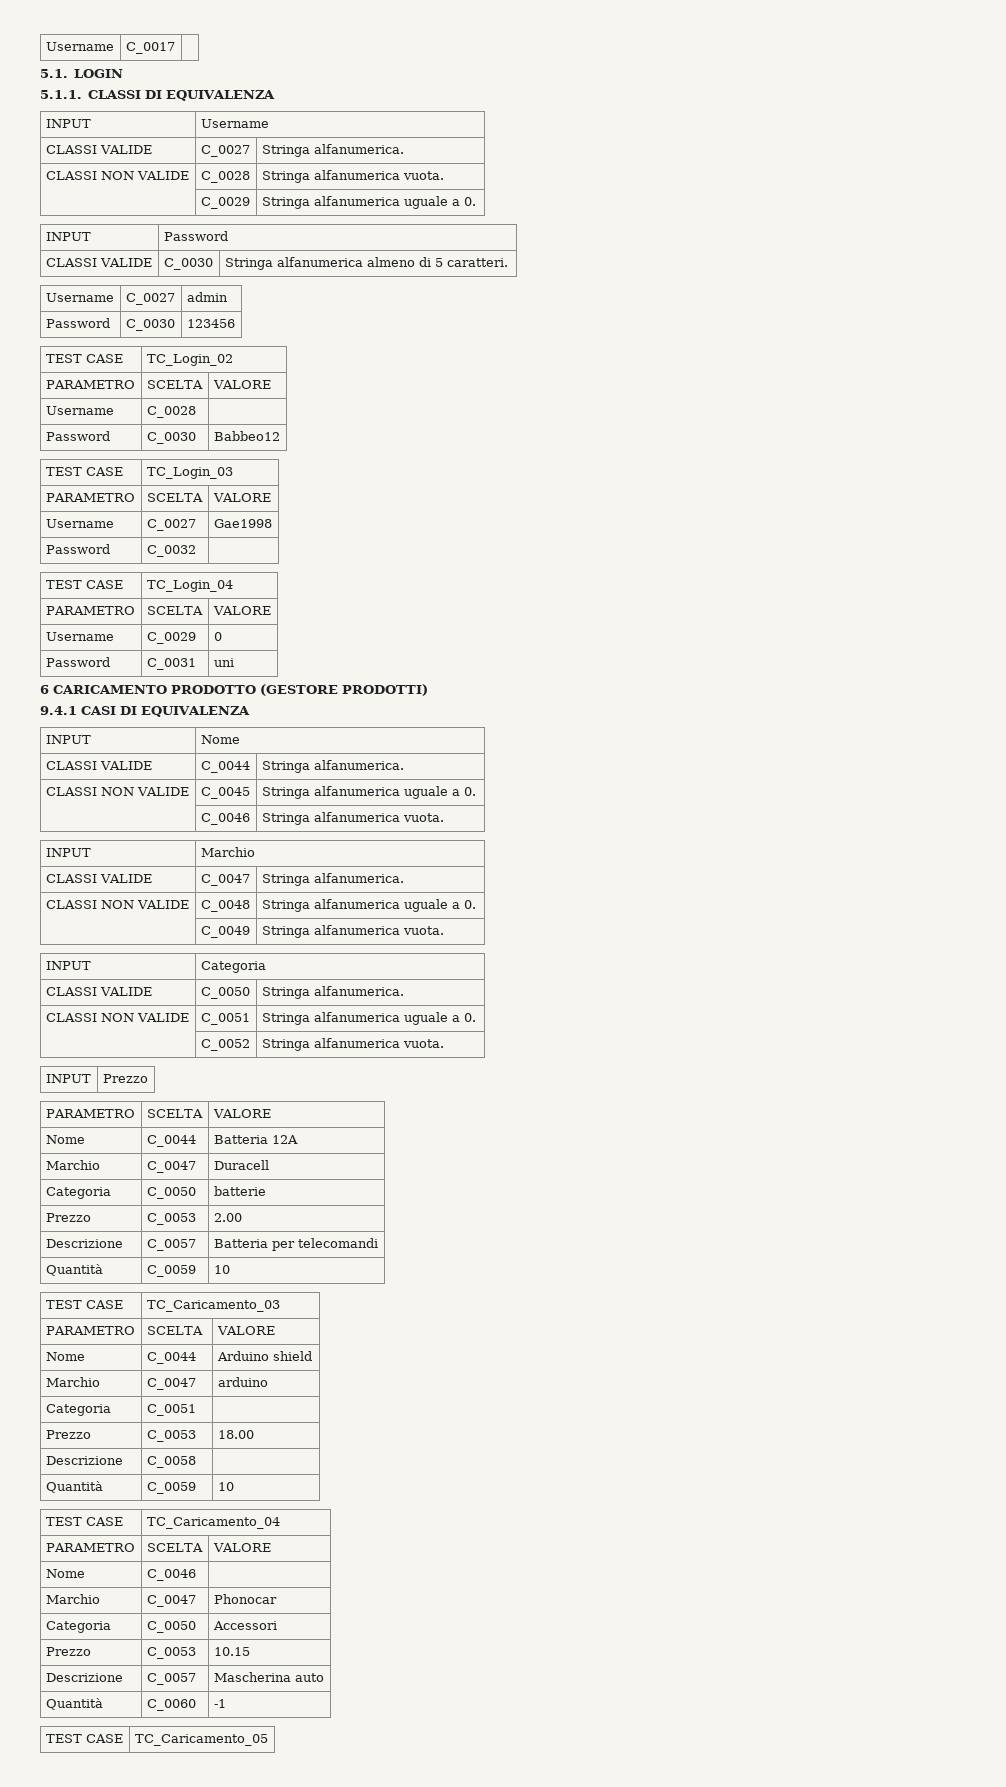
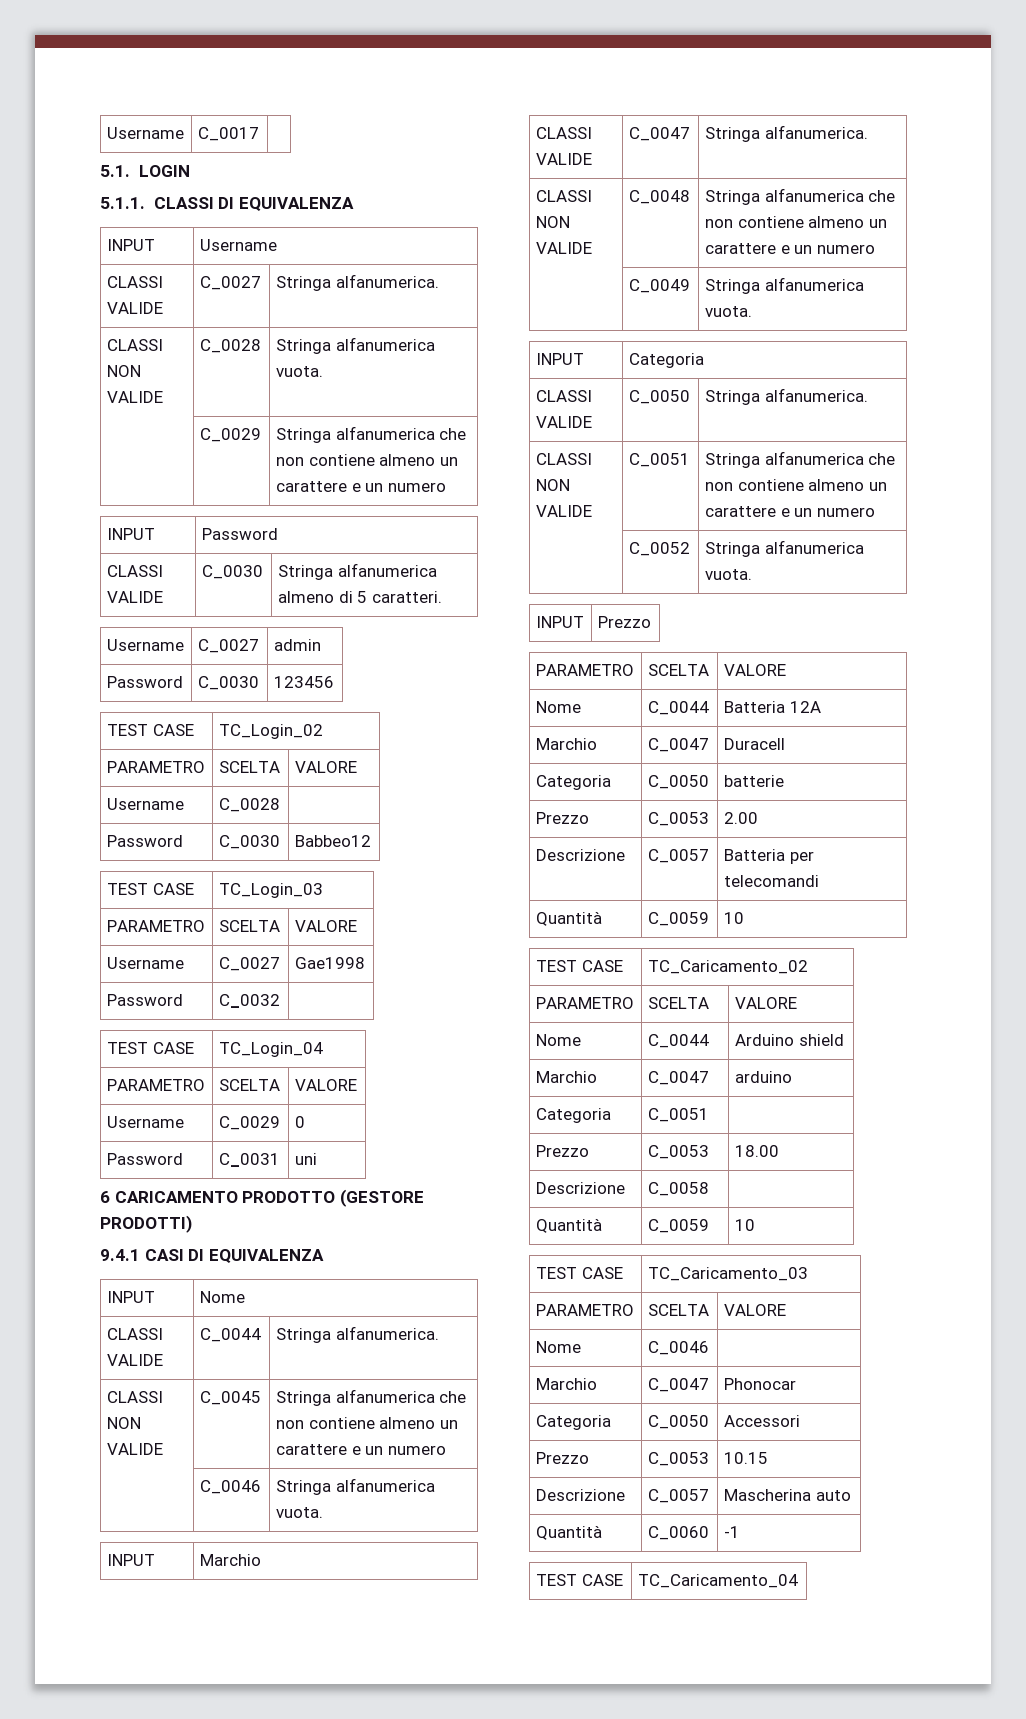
[403,196,476,209] uguale a 0. -> [439,428,467,440] [275,454,458,466] [275,481,446,492] che non contiene almeno un carattere e un numero
[403,786,476,799] uguale a 0. -> [439,1391,467,1403] [275,1417,458,1429] [275,1444,446,1455] che non contiene almeno un carattere e un numero
[403,899,476,912] uguale a 0. -> [868,190,896,202] [704,216,887,228] [704,243,875,254] che non contiene almeno un carattere e un numero
[403,1012,476,1025] uguale a 0. -> [868,453,896,465] [704,479,887,491] [704,506,875,517] che non contiene almeno un carattere e un numero
[146,1300,280,1312] TC_Caricamento_03 -> [647,960,808,974] TC_Caricamento_02
[146,1517,280,1529] TC_Caricamento_04 -> [647,1267,808,1281] TC_Caricamento_03
[134,1734,268,1746] TC_Caricamento_05 -> [637,1574,798,1588] TC_Caricamento_04

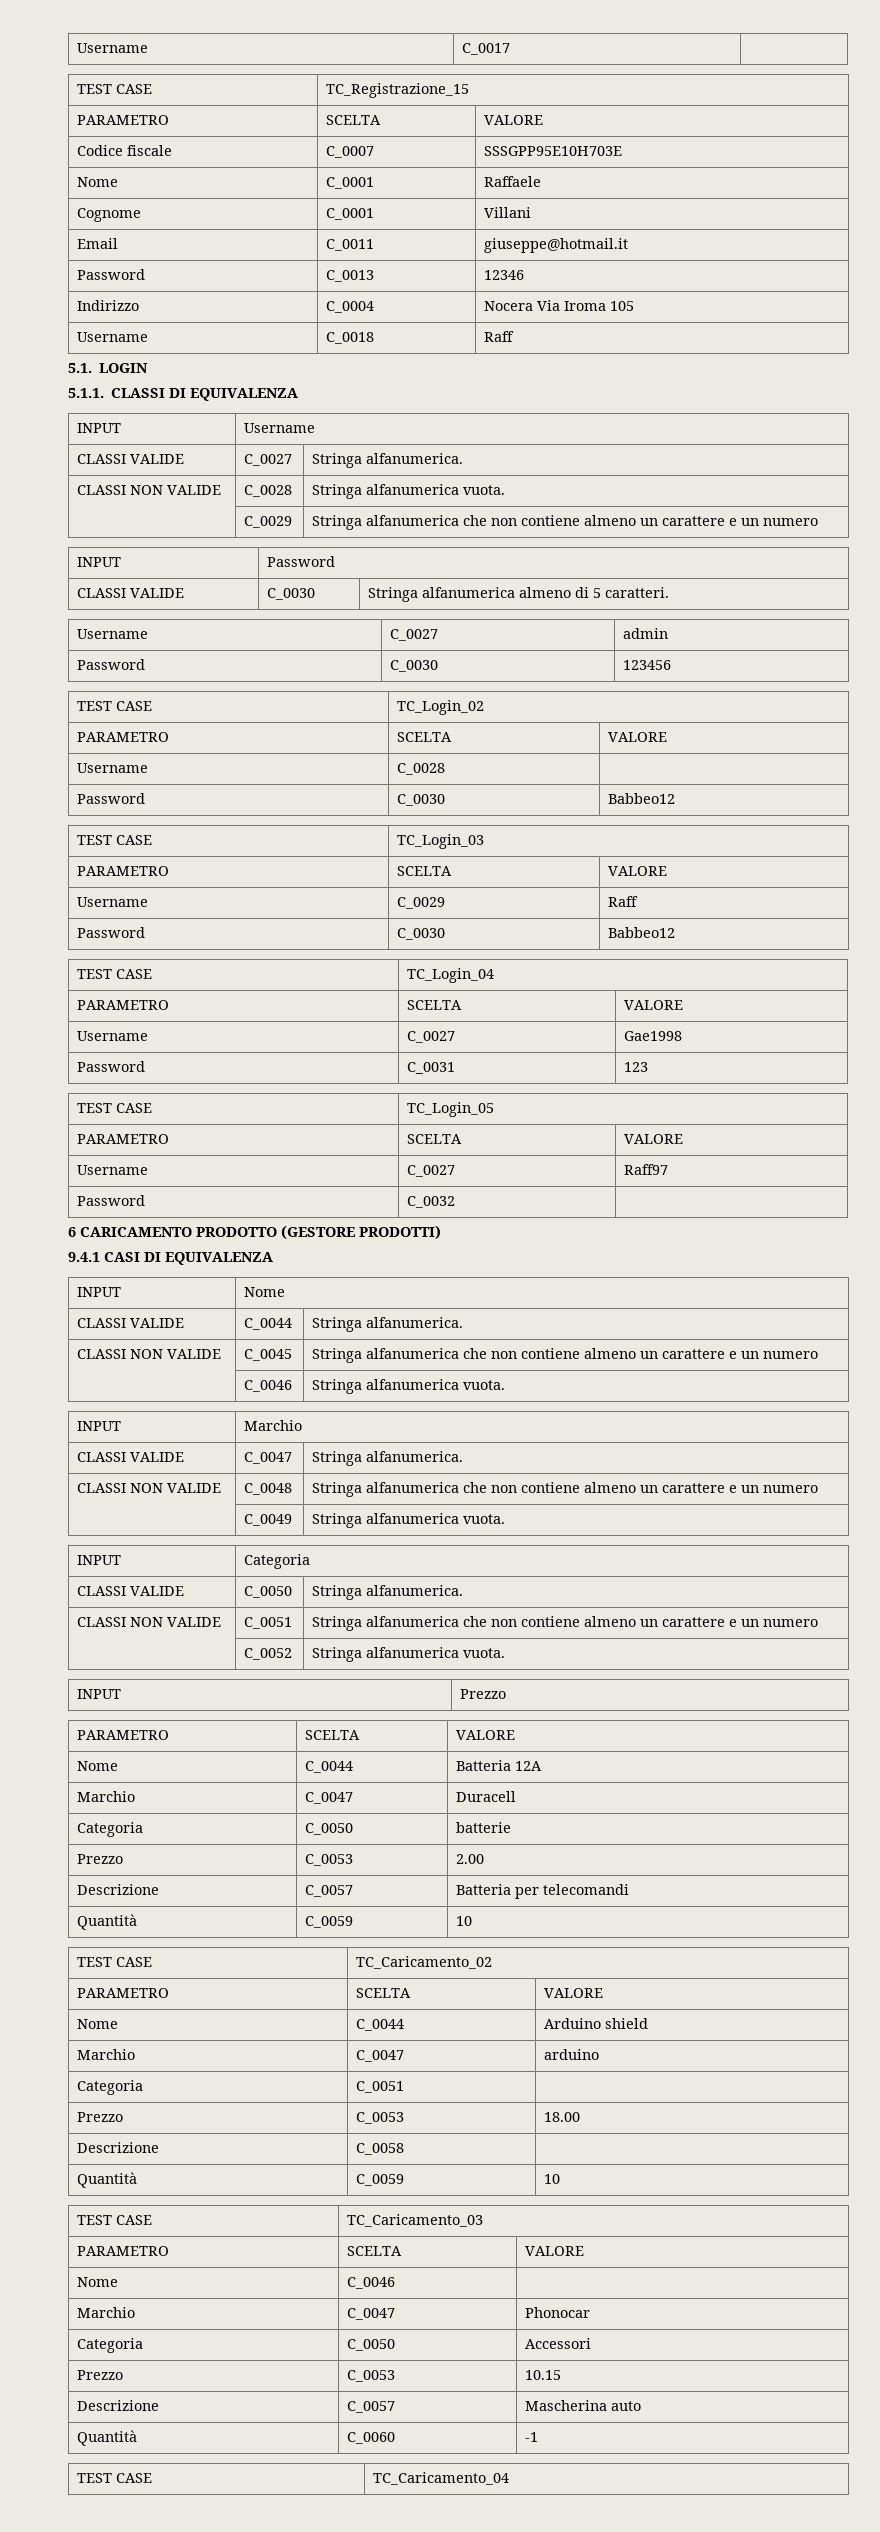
(259, 134) none -> [76,84,152,94] [325,83,469,98] [76,115,169,125] [325,115,381,125] [483,115,543,125] [76,145,172,156] [325,146,374,158] [483,146,622,156] [76,177,118,187] [325,177,374,189] [483,176,541,187] [76,208,141,222] [325,208,374,220] [483,207,531,218] [76,238,118,249] [325,239,374,251] [483,238,628,253] [76,269,145,280] [325,270,374,282] [483,270,524,280] [76,300,139,311] [325,301,374,313] [483,300,634,311] [76,332,148,342] [325,332,374,344] [483,331,514,342] // TEST CASE | TC_Registrazione_15 // PARAMETRO | SCELTA | VALORE // Codice fiscale | C_0007 | SSSGPP95E10H703E // Nome | C_0001 | Raffaele // Cognome | C_0001 | Villani // Email | C_0011 | giuseppe@hotmail.it // Password | C_0013 | 12346 // Indirizzo | C_0004 | Nocera Via Iroma 105 // Username | C_0018 | Raff
[218,957,280,971] [294,957,365,969] [106,994,183,1006] [218,994,280,1008] C_0027 | Gae1998 // Password | C_0032 | -> [396,897,445,909] [607,896,638,907] [76,927,145,938] [396,928,445,940] [607,927,675,938] C_0029 | Raff // Password | C_0030 | Babbeo12
[218,1116,280,1130] [294,1116,305,1128] C_0029 | 0 -> [406,1031,455,1043] [623,1031,682,1041] C_0027 | Gae1998
[294,1153,317,1165] uni -> [623,1062,648,1072] [76,1103,152,1113] [406,1102,494,1117] [76,1134,169,1144] [406,1134,462,1144] [623,1134,683,1144] [76,1165,148,1175] [406,1165,455,1177] [623,1164,668,1175] [76,1195,145,1206] [406,1196,455,1208] 123 // TEST CASE | TC_Login_05 // PARAMETRO | SCELTA | VALORE // Username | C_0027 | Raff97 // Password | C_0032 |

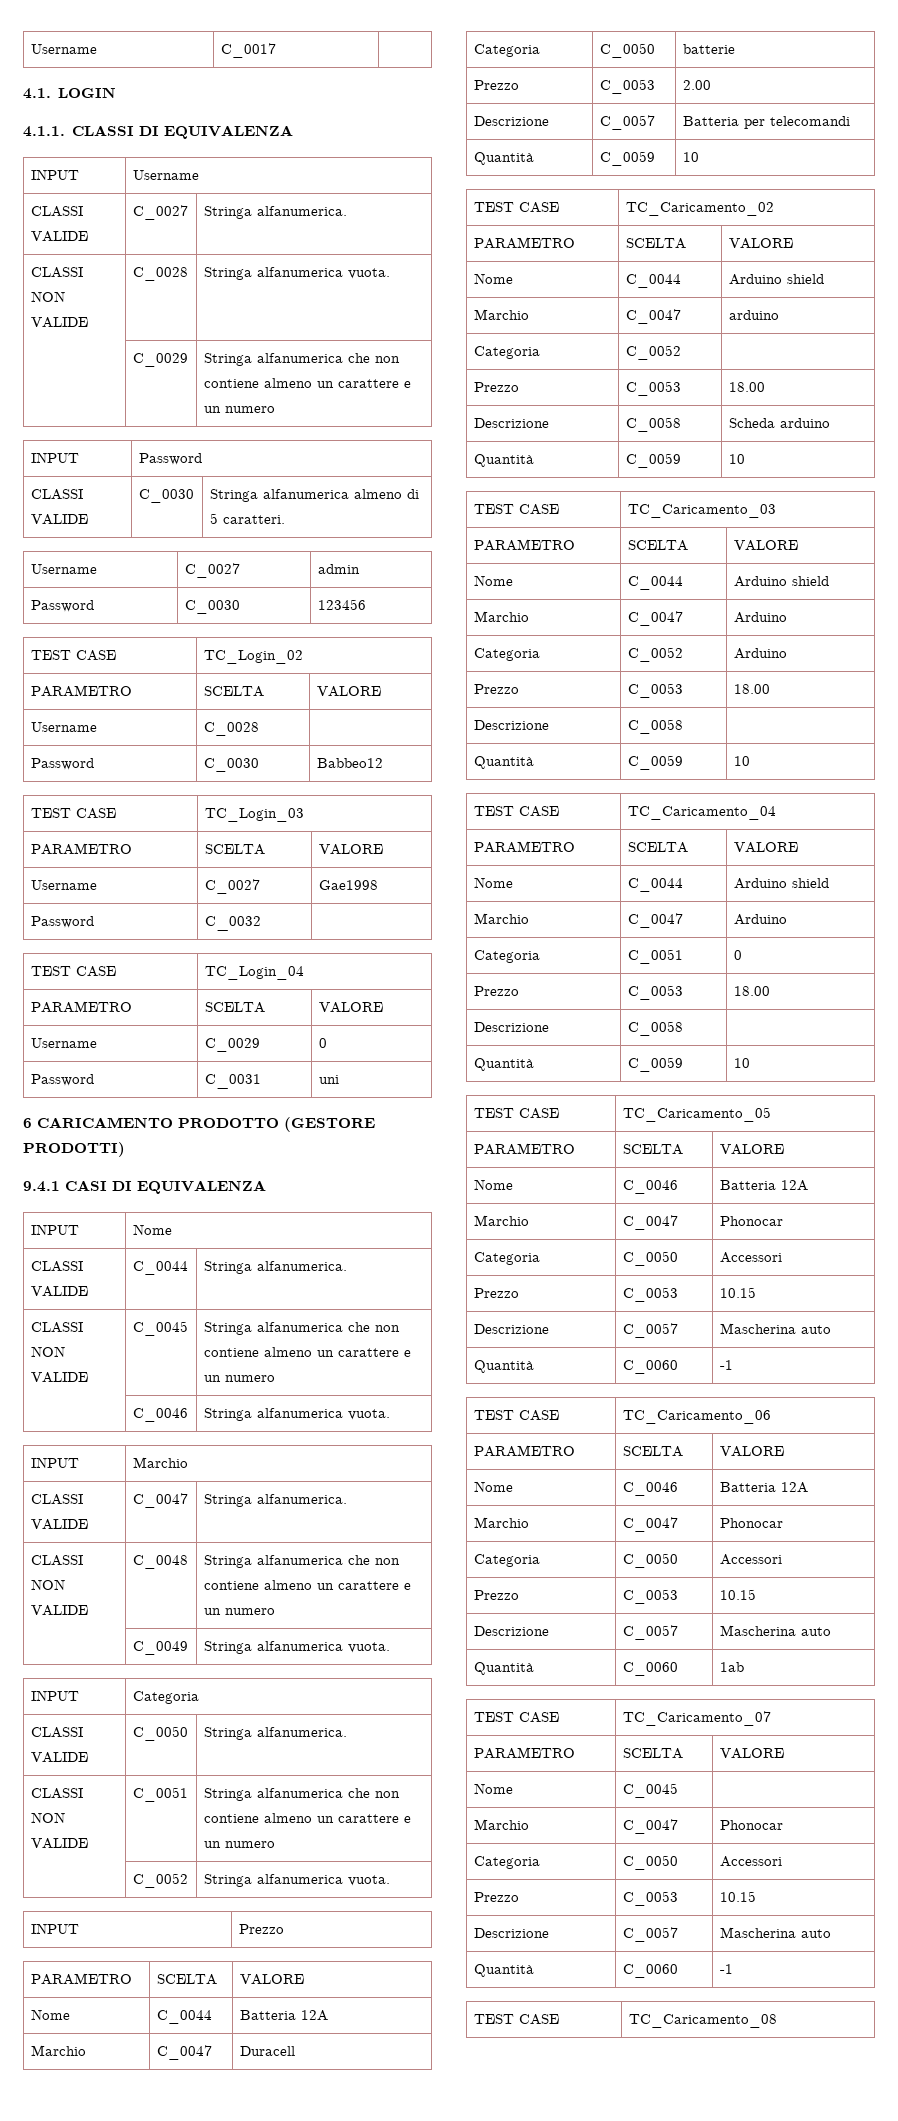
[76,84,152,94] [325,83,469,98] [76,115,169,125] [325,115,381,125] [483,115,543,125] [76,145,172,156] [325,146,374,158] [483,146,622,156] [76,177,118,187] [325,177,374,189] [483,176,541,187] [76,208,141,222] [325,208,374,220] [483,207,531,218] [76,238,118,249] [325,239,374,251] [483,238,628,253] [76,269,145,280] [325,270,374,282] [483,270,524,280] [76,300,139,311] [325,301,374,313] [483,300,634,311] [76,332,148,342] [325,332,374,344] [483,331,514,342] [68,363,92,373] // TEST CASE | TC_Registrazione_15 // PARAMETRO | SCELTA | VALORE // Codice fiscale | C_0007 | SSSGPP95E10H703E // Nome | C_0001 | Raffaele // Cognome | C_0001 | Villani // Email | C_0011 | giuseppe@hotmail.it // Password | C_0013 | 12346 // Indirizzo | C_0004 | Nocera Via Iroma 105 // Username | C_0018 | Raff // 5.1. -> [23,88,51,99] // 4.1.
[68,388,104,398] 5.1.1. -> [23,126,65,137] 4.1.1.
[396,897,445,909] [607,896,638,907] [76,927,145,938] [396,928,445,940] [607,927,675,938] C_0029 | Raff // Password | C_0030 | Babbeo12 -> [204,879,260,894] [318,880,378,890] [30,916,94,928] [204,916,261,931] C_0027 | Gae1998 // Password | C_0032 |
[406,1031,455,1043] [623,1031,682,1041] C_0027 | Gae1998 -> [204,1038,260,1052] [318,1038,327,1048] C_0029 | 0
[623,1062,648,1072] [76,1103,152,1113] [406,1102,494,1117] [76,1134,169,1144] [406,1134,462,1144] [623,1134,683,1144] [76,1165,148,1175] [406,1165,455,1177] [623,1164,668,1175] [76,1195,145,1206] [406,1196,455,1208] 123 // TEST CASE | TC_Login_05 // PARAMETRO | SCELTA | VALORE // Username | C_0027 | Raff97 // Password | C_0032 | -> [318,1075,339,1084] uni
[355,2081,404,2093] [76,2112,123,2122] [355,2112,404,2124] [543,2112,580,2122] [76,2142,159,2153] [355,2143,404,2155] [76,2172,137,2188] [355,2174,404,2186] [543,2174,560,2184] [76,2215,152,2225] [346,2214,483,2227] [76,2246,169,2256] [346,2246,402,2256] [524,2246,584,2256] [76,2277,118,2287] [346,2277,395,2289] C_0051 | // Prezzo | C_0053 | 18.00 // Descrizione | C_0058 | // Quantità | C_0059 | 10 // TEST CASE | TC_Caricamento_03 // PARAMETRO | SCELTA | VALORE // Nome | C_0046 -> [625,345,681,360] [473,382,519,392] [625,381,681,396] [728,382,765,392] [473,418,549,428] [625,417,681,432] [728,418,830,428] [473,454,534,467] [625,453,681,468] [728,454,745,464] [473,504,559,515] [627,504,776,518] [473,539,575,551] [627,540,688,551] [733,540,798,551] [473,575,513,586] [627,576,683,590] [733,576,829,587] [473,611,529,622] [627,611,683,626] [733,612,787,623] [473,648,540,661] [627,647,683,662] [733,648,787,659] [473,684,519,694] [627,683,683,698] [733,684,770,694] [473,720,549,730] [627,719,683,734] [473,756,534,769] [627,755,683,770] [733,756,750,766] [473,806,559,817] [627,806,776,820] [473,841,575,853] [627,842,688,853] [733,842,798,853] [473,877,513,888] [627,878,683,892] [733,878,829,889] [473,913,529,924] [627,913,683,928] [733,914,787,925] [473,950,540,963] [627,949,683,964] [733,950,742,960] [473,986,519,996] [627,985,683,1000] [733,986,770,996] [473,1022,549,1032] [627,1021,683,1036] [473,1058,534,1071] [627,1057,683,1072] [733,1058,750,1068] [473,1108,559,1119] [622,1107,771,1122] [473,1143,575,1155] [622,1144,683,1155] [719,1144,784,1155] [473,1179,513,1190] [622,1180,678,1194] [719,1180,808,1191] [473,1215,529,1226] [622,1215,678,1230] [719,1216,783,1226] [473,1252,540,1265] [622,1251,678,1266] [719,1252,782,1263] [473,1288,519,1298] [622,1287,678,1302] [719,1287,756,1298] [473,1324,549,1334] [622,1323,678,1338] [719,1323,831,1334] [473,1360,534,1373] [622,1360,678,1374] [719,1360,733,1370] [473,1410,559,1421] [622,1410,771,1424] [473,1445,575,1457] [622,1446,683,1457] [719,1446,784,1457] [473,1481,513,1492] [622,1482,678,1496] [719,1482,808,1493] [473,1517,529,1528] [622,1517,678,1532] [719,1518,783,1528] [473,1554,540,1567] [622,1553,678,1568] [719,1554,782,1565] [473,1590,519,1600] [622,1589,678,1604] [719,1589,756,1600] [473,1626,549,1636] [622,1625,678,1640] [719,1625,831,1636] [473,1662,534,1675] [622,1662,678,1676] [719,1662,744,1672] [473,1712,559,1723] [622,1711,771,1726] [473,1747,575,1759] [622,1748,683,1759] [719,1748,784,1759] [473,1783,513,1794] [622,1783,678,1798] C_0052 | // Prezzo | C_0053 | 18.00 // Descrizione | C_0058 | Scheda arduino // Quantità | C_0059 | 10 // TEST CASE | TC_Caricamento_03 // PARAMETRO | SCELTA | VALORE // Nome | C_0044 | Arduino shield // Marchio | C_0047 | Arduino // Categoria | C_0052 | Arduino // Prezzo | C_0053 | 18.00 // Descrizione | C_0058 | // Quantità | C_0059 | 10 // TEST CASE | TC_Caricamento_04 // PARAMETRO | SCELTA | VALORE // Nome | C_0044 | Arduino shield // Marchio | C_0047 | Arduino // Categoria | C_0051 | 0 // Prezzo | C_0053 | 18.00 // Descrizione | C_0058 | // Quantità | C_0059 | 10 // TEST CASE | TC_Caricamento_05 // PARAMETRO | SCELTA | VALORE // Nome | C_0046 | Batteria 12A // Marchio | C_0047 | Phonocar // Categoria | C_0050 | Accessori // Prezzo | C_0053 | 10.15 // Descrizione | C_0057 | Mascherina auto // Quantità | C_0060 | -1 // TEST CASE | TC_Caricamento_06 // PARAMETRO | SCELTA | VALORE // Nome | C_0046 | Batteria 12A // Marchio | C_0047 | Phonocar // Categoria | C_0050 | Accessori // Prezzo | C_0053 | 10.15 // Descrizione | C_0057 | Mascherina auto // Quantità | C_0060 | 1ab // TEST CASE | TC_Caricamento_07 // PARAMETRO | SCELTA | VALORE // Nome | C_0045
[372,2472,509,2485] TC_Caricamento_04 -> [628,2014,777,2028] TC_Caricamento_08

